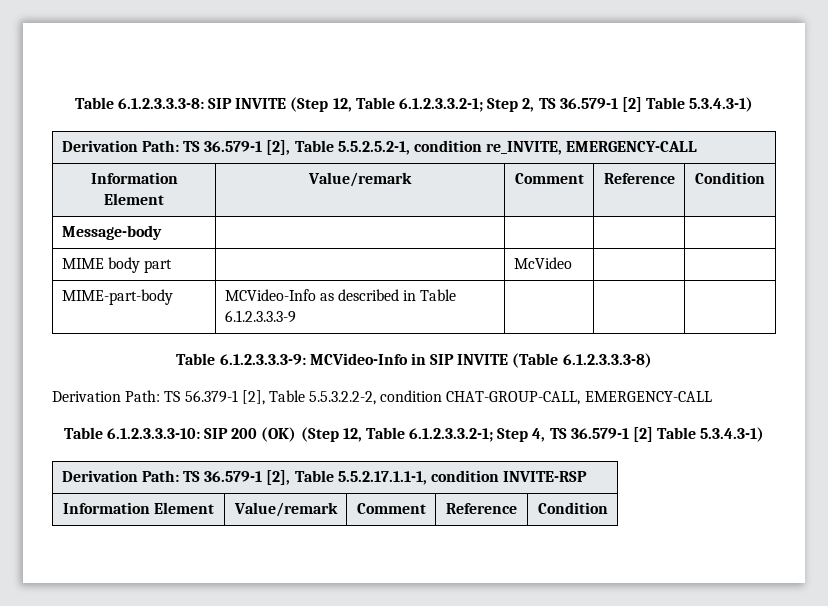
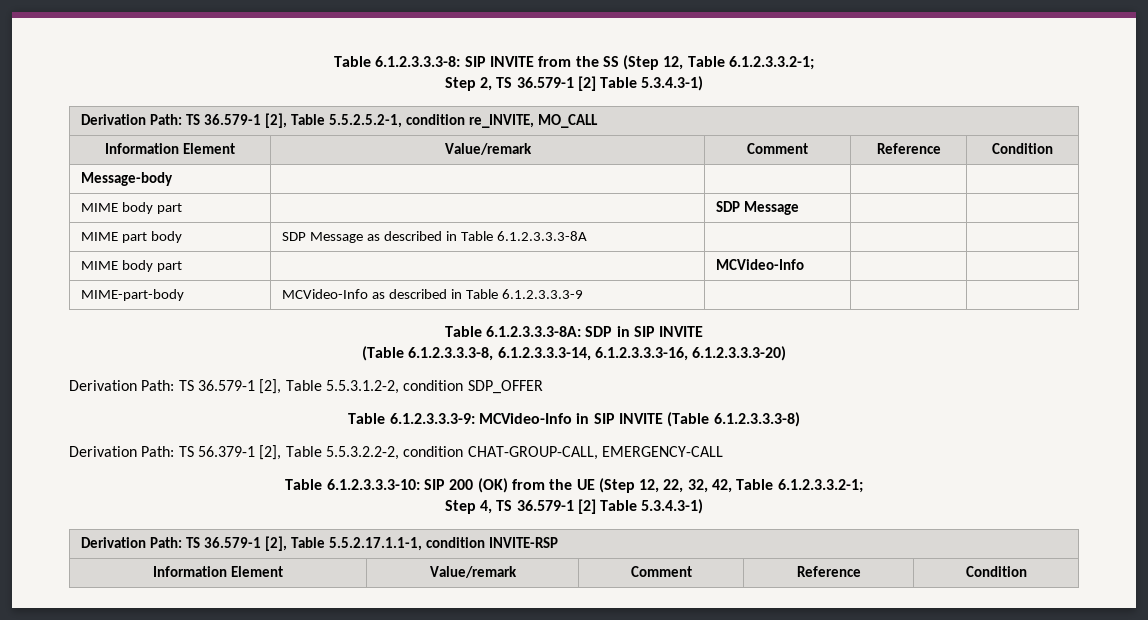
[290,97,483,112] (Step 12, Table 6.1.2.3.3.2-1; -> [538,55,815,70] from the SS (Step 12, Table 6.1.2.3.3.2-1; //
[566,141,698,152] EMERGENCY-CALL -> [537,114,598,128] MO_CALL
[513,257,572,269] McVideo -> [716,201,800,215] [81,231,183,243] [282,231,587,243] [81,260,183,272] [716,259,805,270] SDP Message | | // MIME part body | SDP Message as described in Table 6.1.2.3.3.3-8A | | | // MIME body part | | MCVideo-Info
(296, 316) none -> [444,326,704,337] [361,346,787,361] [69,379,543,394] // Table 6.1.2.3.3.3-8A: SDP in SIP INVITE // (Table 6.1.2.3.3.3-8, 6.1.2.3.3.3-14, 6.1.2.3.3.3-16, 6.1.2.3.3.3-20) // Derivation Path: TS 36.579-1 [2], Table 5.5.3.1.2-2, condition SDP_OFFER
[300,427,494,442] (Step 12, Table 6.1.2.3.3.2-1; -> [511,478,863,493] from the UE (Step 12, 22, 32, 42, Table 6.1.2.3.3.2-1; //

